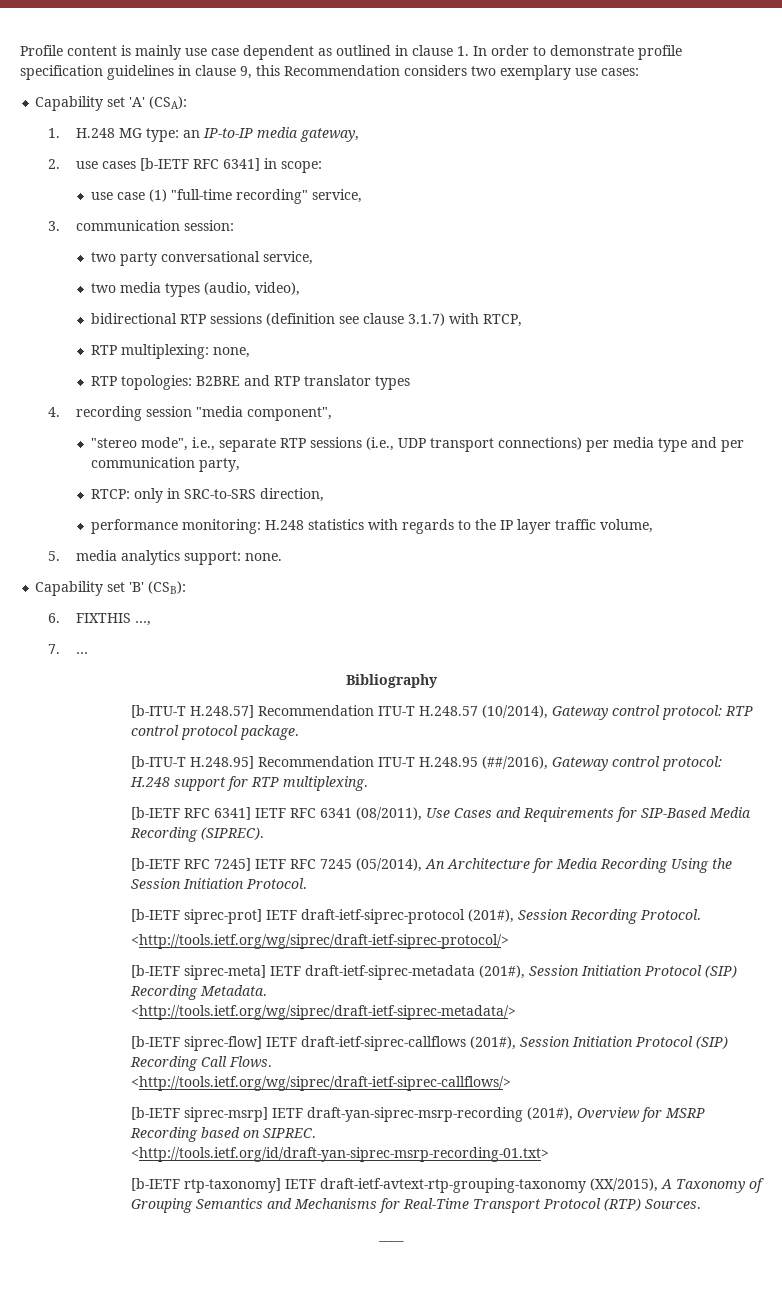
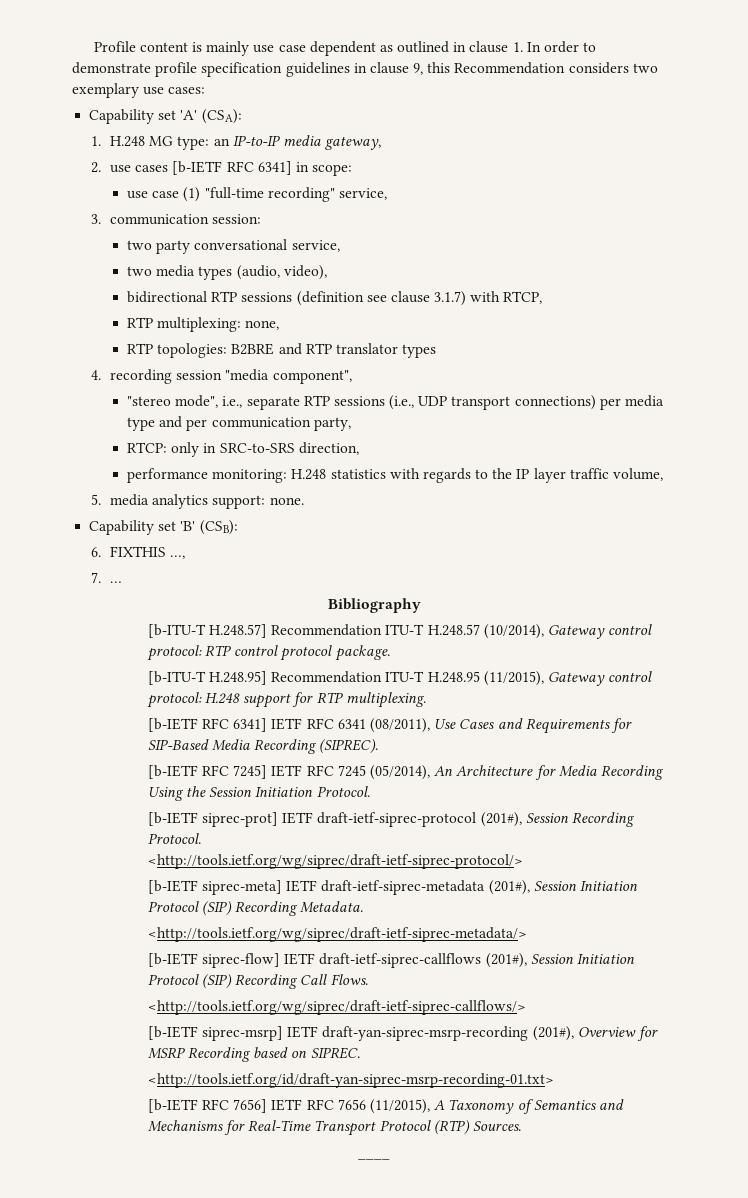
[482,756,549,770] (##/2016), -> [483,671,544,686] (11/2015),
[184,1178,659,1193] rtp-taxonomy] IETF draft-ietf-avtext-rtp-grouping-taxonomy (XX/2015), -> [202,1099,430,1114] RFC 7656] IETF RFC 7656 (11/2015),
[131,1198,194,1213] Grouping -> (534, 1106) none

